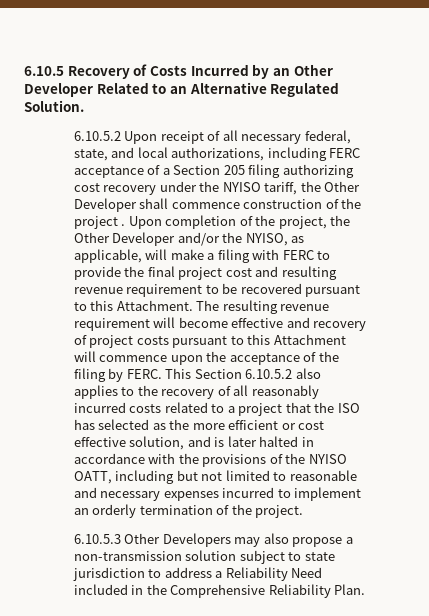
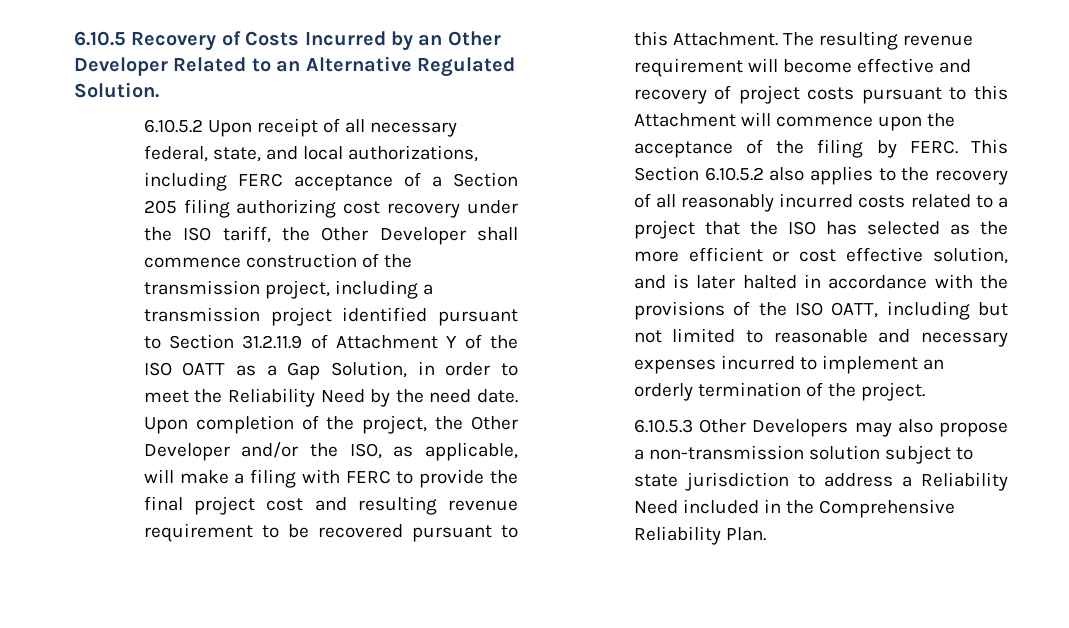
[222,182,261,192] NYISO -> [183,227,212,241] ISO
[73,216,126,229] project . -> [143,280,434,299] [143,307,518,326] [143,334,518,349] [143,361,518,380] [143,388,518,407] transmission project, including a transmission project identified pursuant to Section 31.2.11.9 of Attachment Y of the ISO OATT as a Gap Solution, in order to meet the Reliability Need by the need date.
[245,233,288,246] NYISO, -> [349,443,382,459] ISO,
[308,454,347,464] NYISO -> [794,302,823,316] ISO

